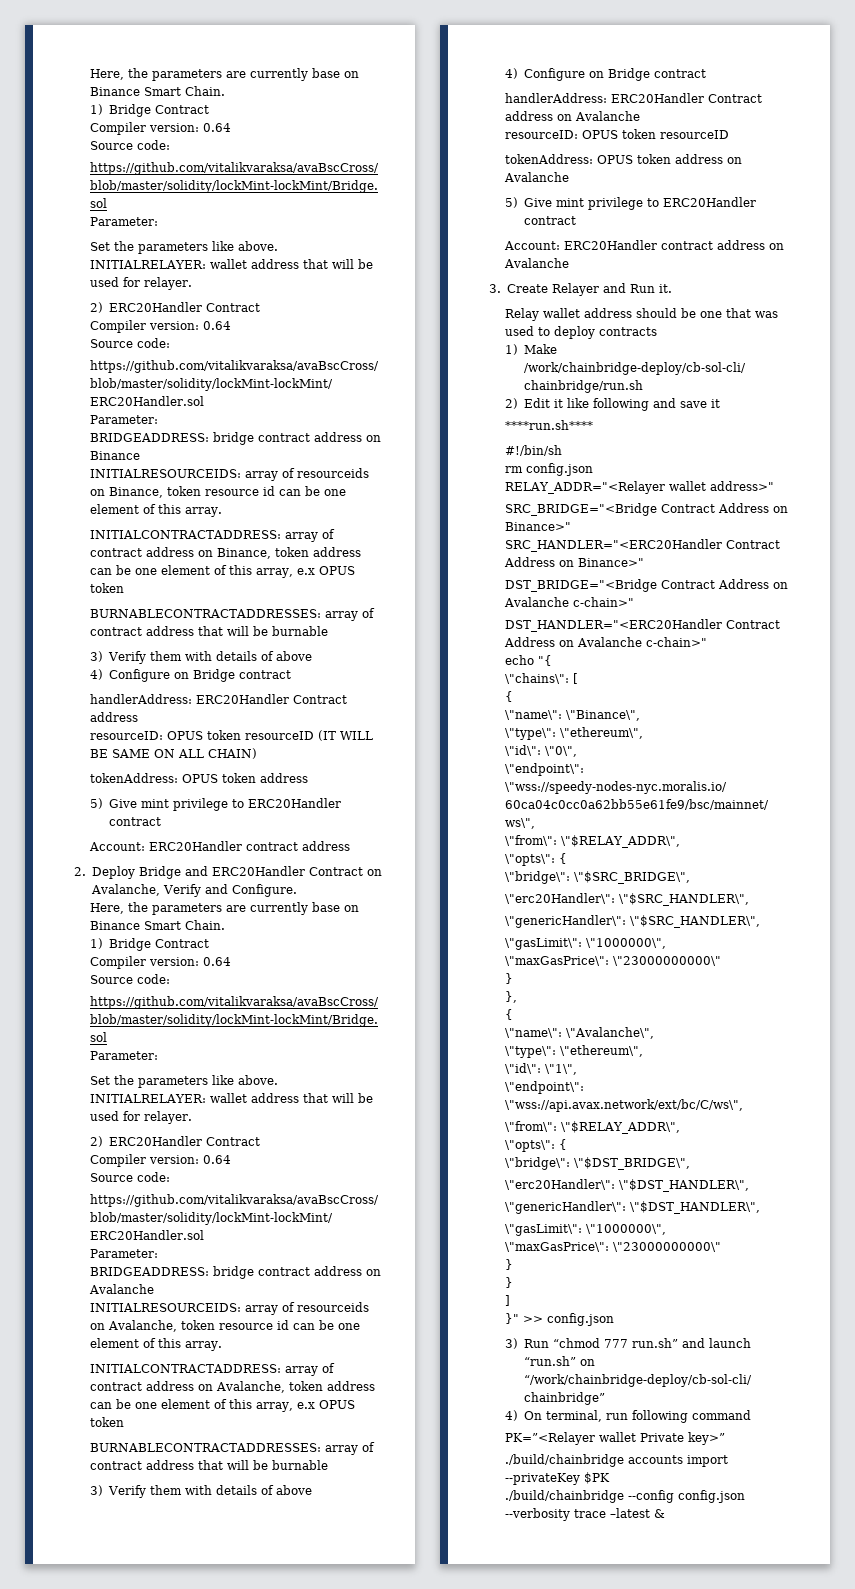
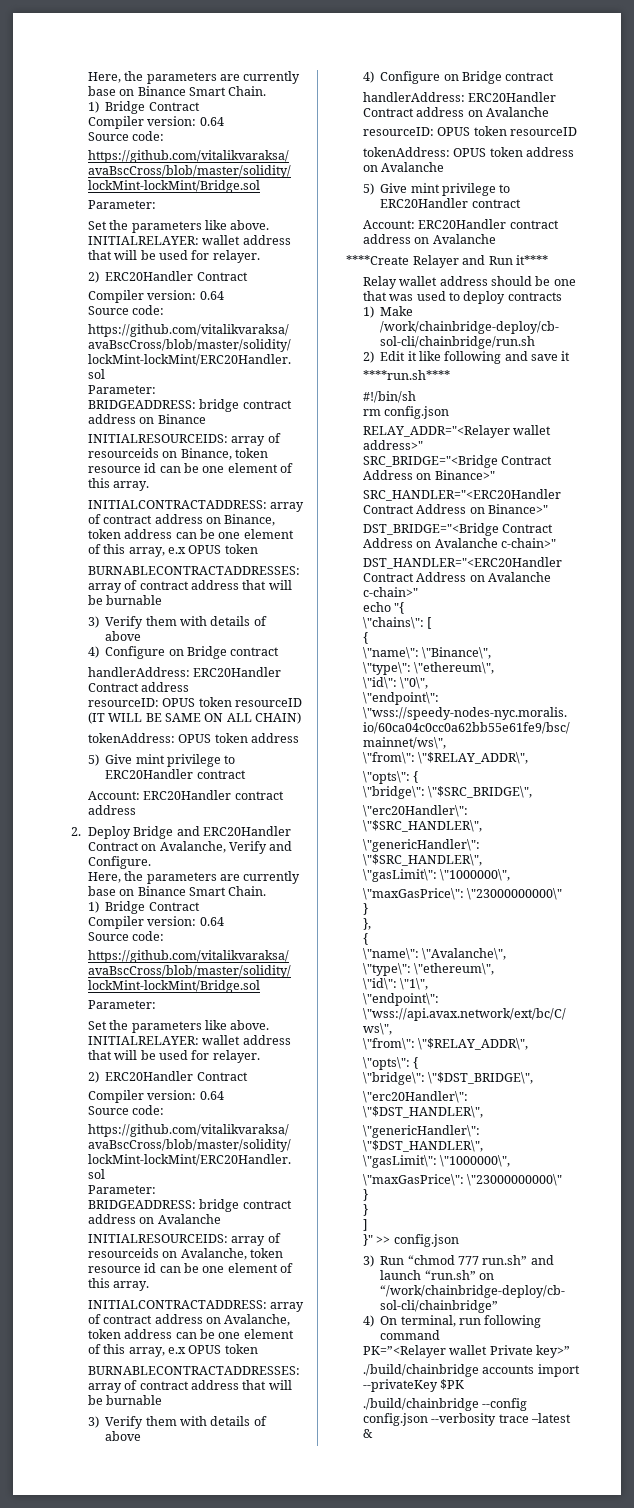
[488,284,548,293] 3. Create -> [346,255,410,265] ****Create
[658,284,672,293] it. -> [515,255,548,265] it****

